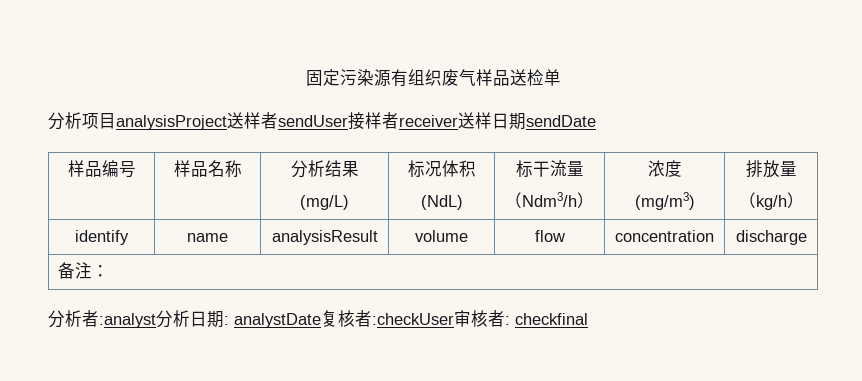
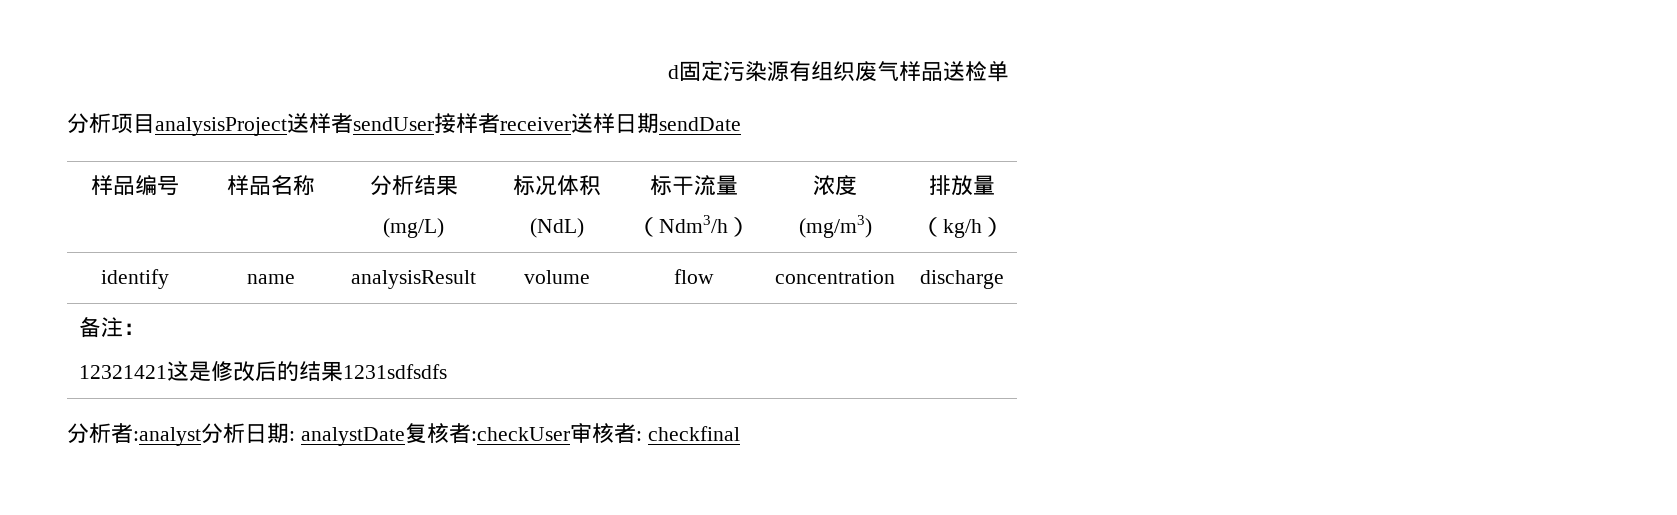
(305, 78) none -> [668,65,679,79] d
(109, 271) none -> [79,361,448,382] // 12321421这是修改后的结果1231sdfsdfs

